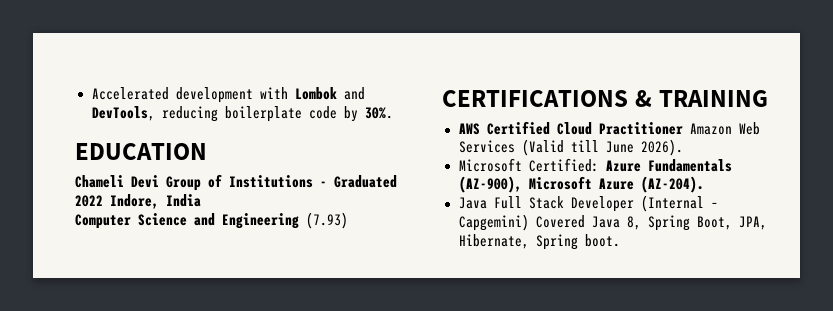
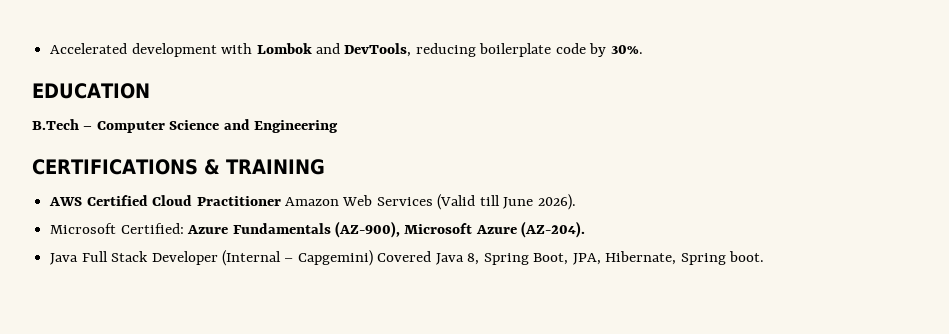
[75,174,397,191] [75,194,201,209] Chameli Devi Group of Institutions - Graduated 2022 Indore, India // -> [32,119,93,130] B.Tech –
[306,212,348,229] (7.93) -> (339, 126) none

